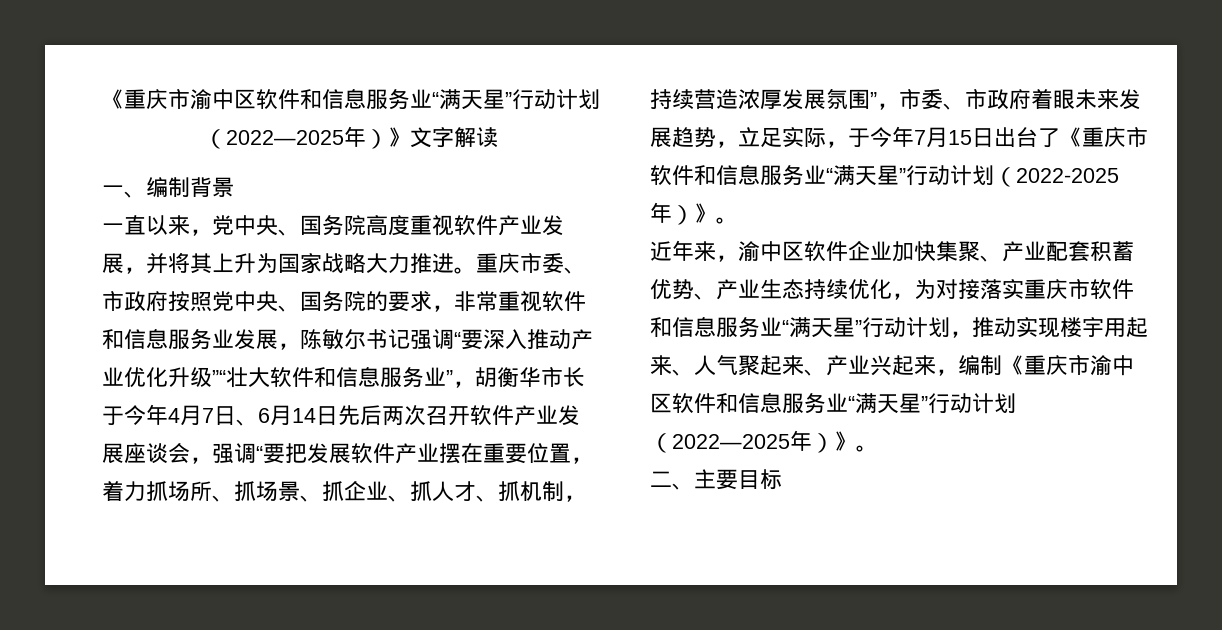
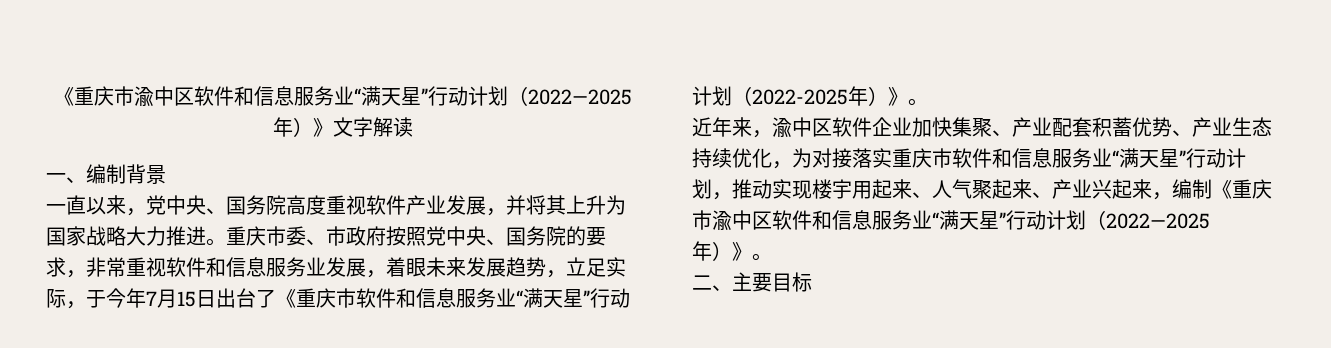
[300,329,593,350] [102,366,585,388] [102,404,580,426] [102,443,593,464] [102,481,586,502] [650,88,1031,110] 陈敏尔书记强调“要深入推动产业优化升级”“壮大软件和信息服务业”，胡衡华市长于今年4月7日、6月14日先后两次召开软件产业发展座谈会，强调“要把发展软件产业摆在重要位置，着力抓场所、抓场景、抓企业、抓人才、抓机制，持续营造浓厚发展氛围”，市委、市政府 -> (386, 274) none

